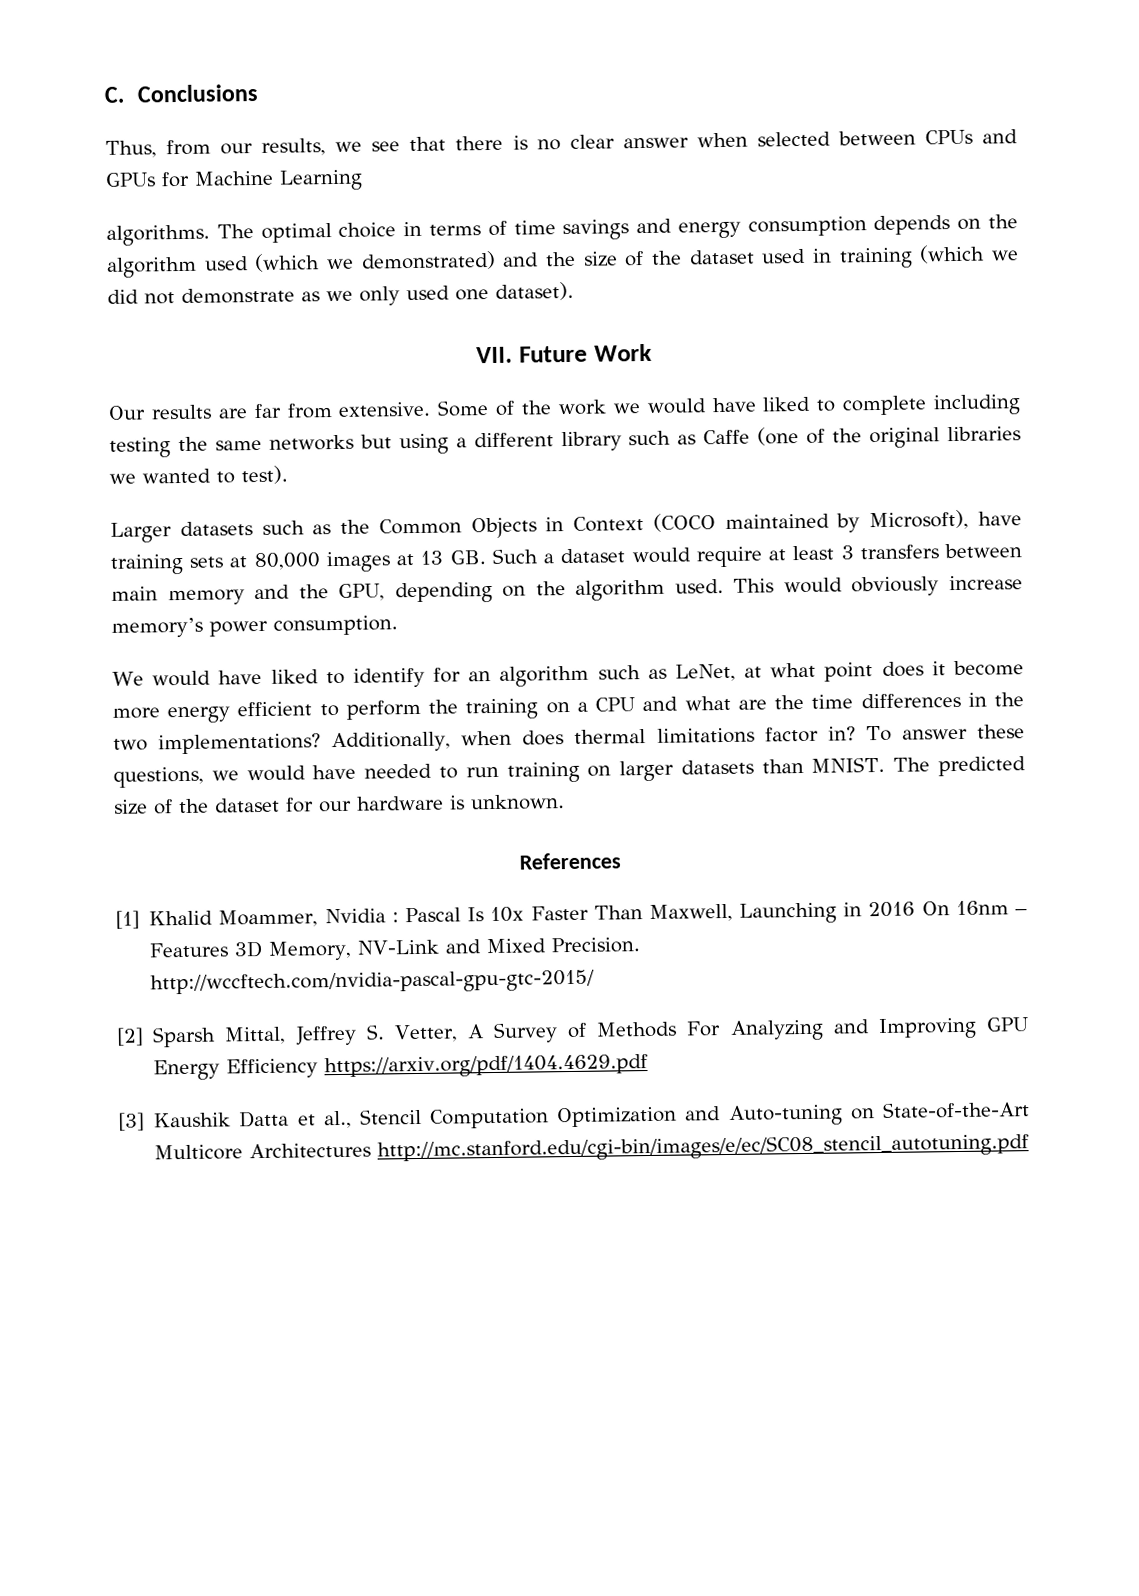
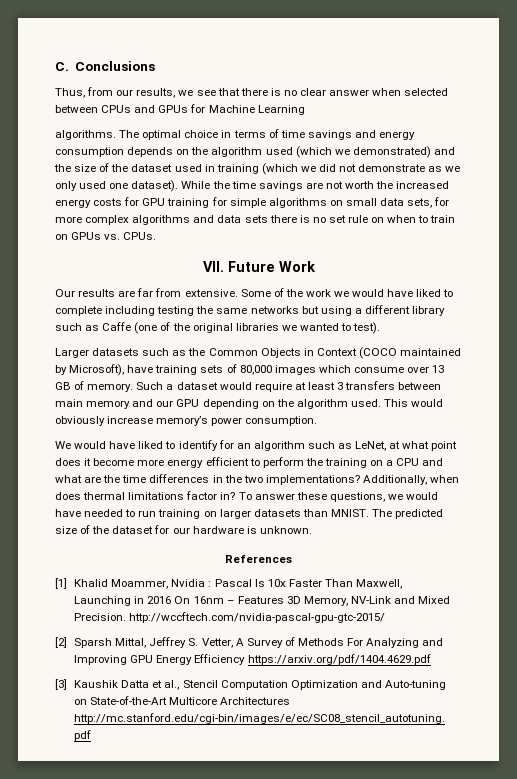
(574, 291) none -> [181,181,450,191] [55,197,450,208] [55,215,456,225] [55,232,157,240] While the time savings are not worth the increased energy costs for GPU training for simple algorithms on small data sets, for more complex algorithms and data sets there is no set rule on when to train on GPUs vs. CPUs.
[229,556,248,568] at -> [226,364,237,373] of
[396,550,486,566] at 13 GB. -> [318,365,445,373] [55,381,134,392] which consume over 13 GB of memory.
[298,583,386,601] the GPU, -> [156,399,200,407] our GPU

